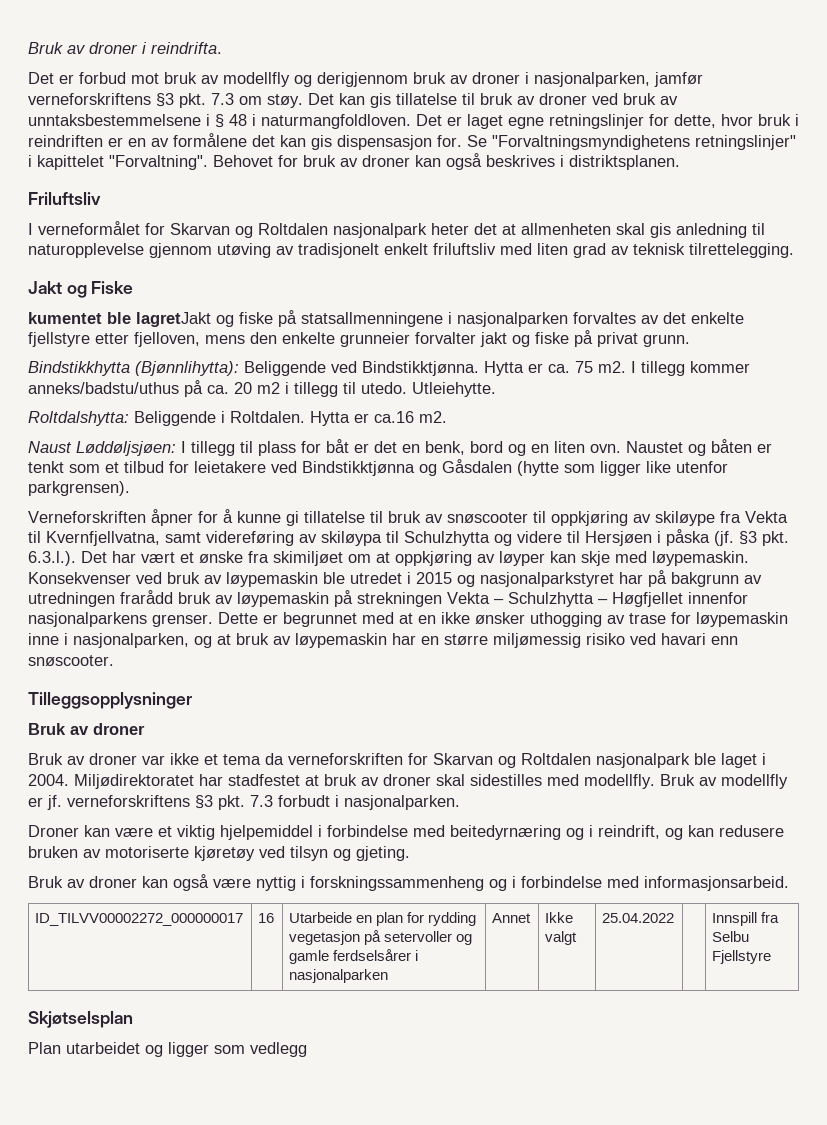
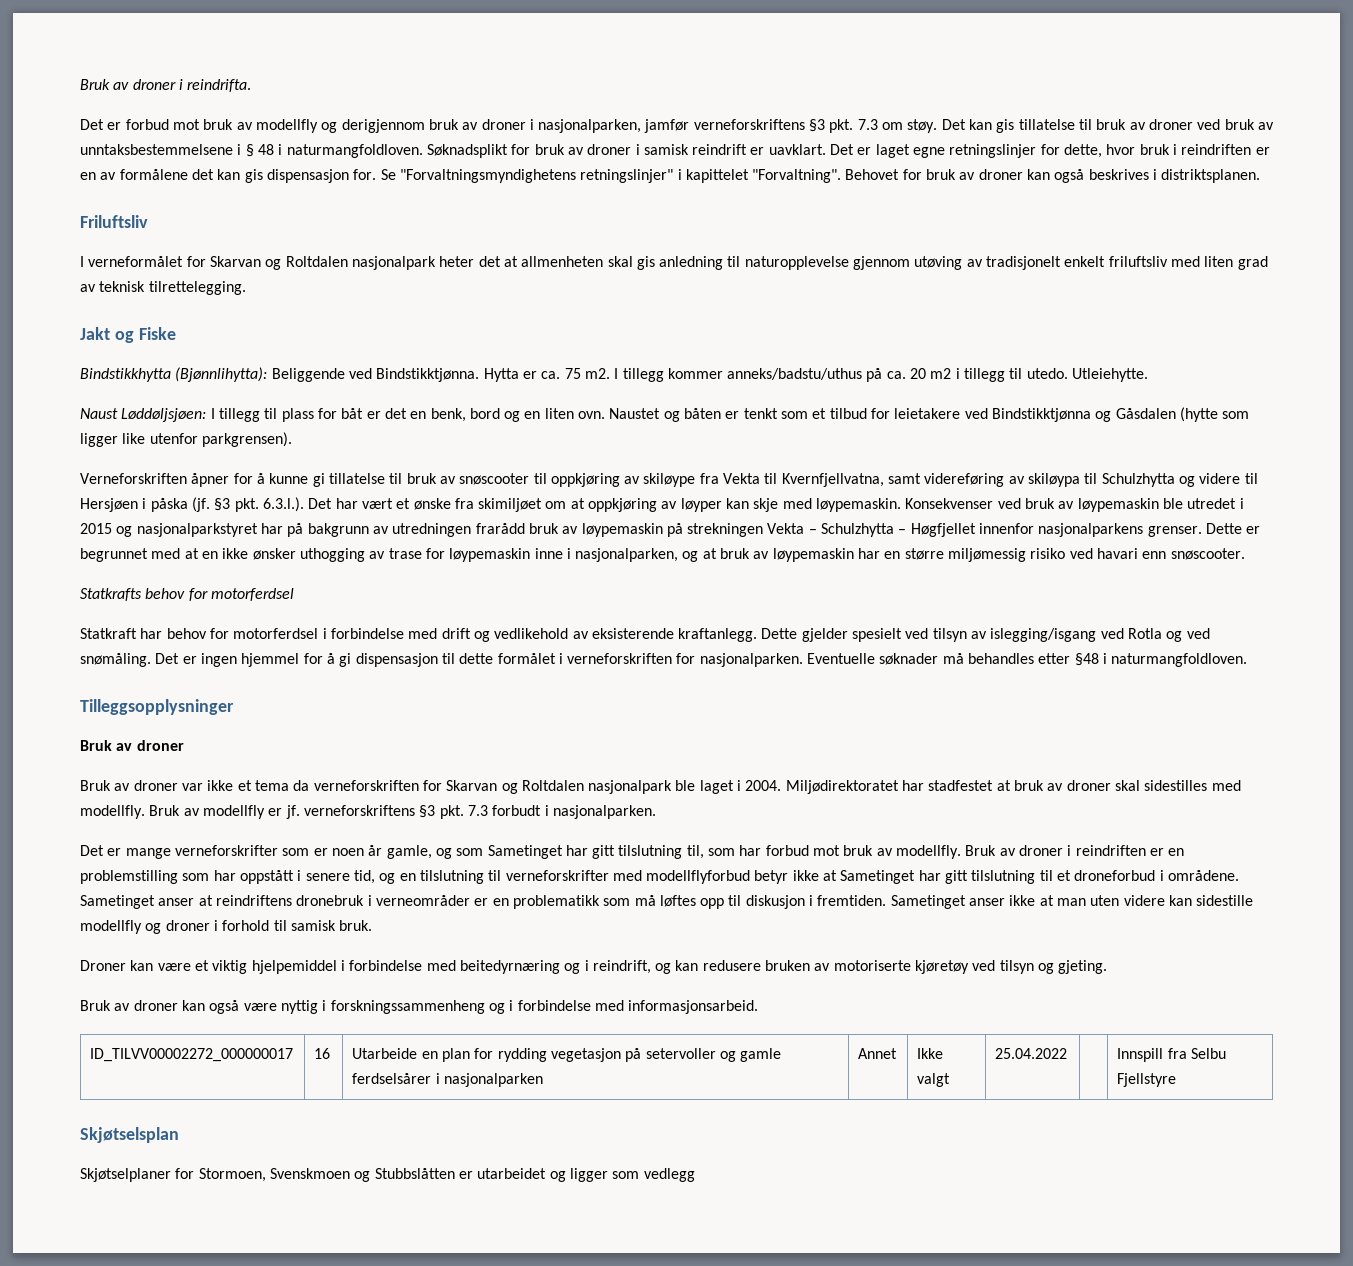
(411, 121) none -> [426,144,826,158] Søknadsplikt for bruk av droner i samisk reindrift er uavklart.
[28,310,744,327] [28,330,690,347] // kumentet ble lagretJakt og fiske på statsallmenningene i nasjonalparken forvaltes av det enkelte fjellstyre etter fjelloven, mens den enkelte grunneier forvalter jakt og fiske på privat grunn. -> (176, 333) none
[28,411,447,426] // Roltdalshytta: Beliggende i Roltdalen. Hytta er ca.16 m2. -> (1149, 375) none
(114, 660) none -> [80,588,294,601] [80,628,1210,642] [80,653,1248,667] // Statkrafts behov for motorferdsel // Statkraft har behov for motorferdsel i forbindelse med drift og vedlikehold av eksisterende kraftanlegg. Dette gjelder spesielt ved tilsyn av islegging/isgang ved Rotla og ved snømåling. Det er ingen hjemmel for å gi dispensasjon til dette formålet i verneforskriften for nasjonalparken. Eventuelle søknader må behandles etter §48 i naturmangfoldloven.
(460, 802) none -> [80,845,1185,859] [80,870,1240,884] [80,895,1254,909] [80,920,373,934] // Det er mange verneforskrifter som er noen år gamle, og som Sametinget har gitt tilslutning til, som har forbud mot bruk av modellfly. Bruk av droner i reindriften er en problemstilling som har oppstått i senere tid, og en tilslutning til verneforskrifter med modellflyforbud betyr ikke at Sametinget har gitt tilslutning til et droneforbud i områdene. Sametinget anser at reindriftens dronebruk i verneområder er en problematikk som må løftes opp til diskusjon i fremtiden. Sametinget anser ikke at man uten videre kan sidestille modellfly og droner i forhold til samisk bruk.
[28,1042,61,1054] Plan -> [80,1168,473,1182] Skjøtselplaner for Stormoen, Svenskmoen og Stubbslåtten er

